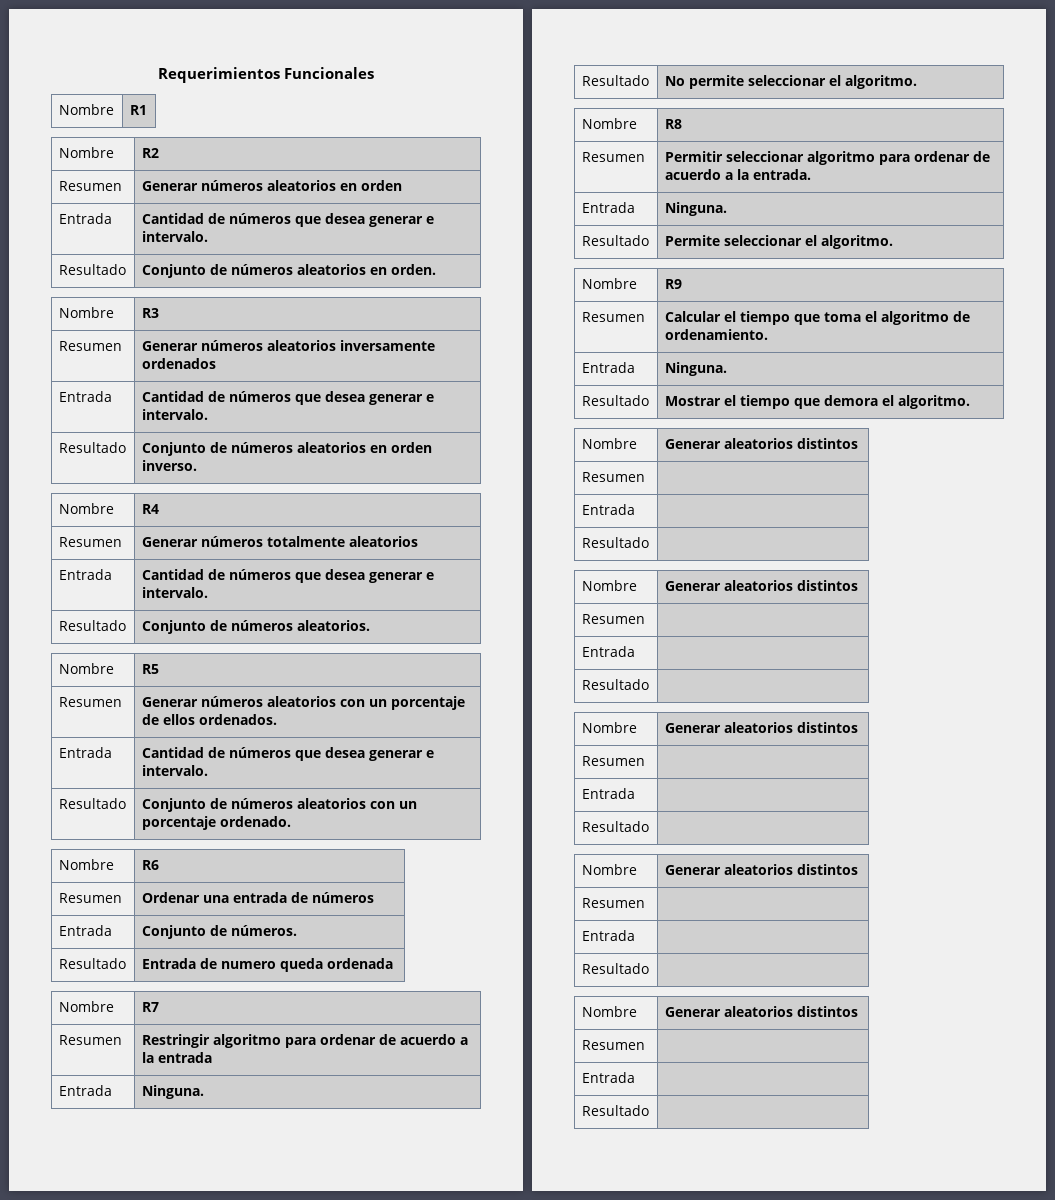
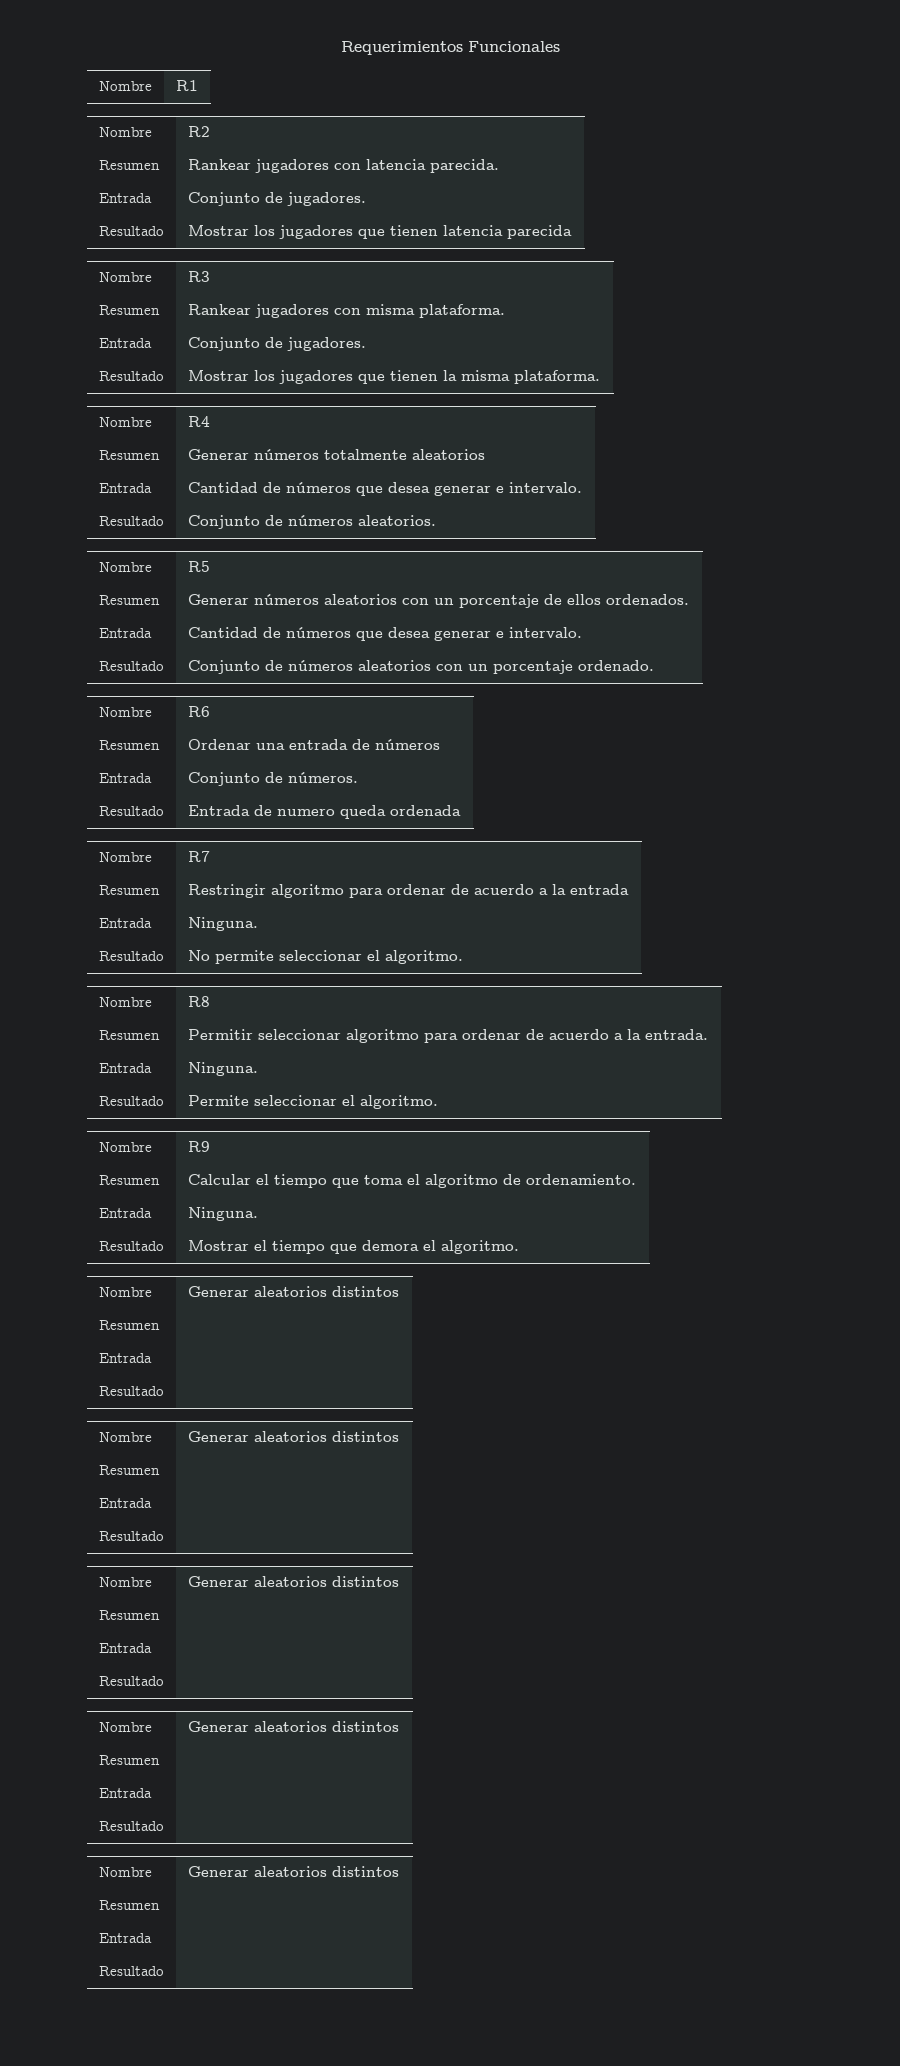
[141,180,402,191] [58,213,112,224] [141,213,434,227] [141,231,208,242] [58,264,126,275] [141,264,436,278] [58,307,114,318] [141,308,159,318] [58,341,122,351] [141,340,435,351] [141,358,216,369] [58,391,112,402] [141,391,434,405] [141,409,208,420] [58,442,126,453] [141,442,432,456] [141,460,197,471] Generar números aleatorios en orden // Entrada | Cantidad de números que desea generar e intervalo. // Resultado | Conjunto de números aleatorios en orden. // Nombre | R3 // Resumen | Generar números aleatorios inversamente ordenados // Entrada | Cantidad de números que desea generar e intervalo. // Resultado | Conjunto de números aleatorios en orden inverso. -> [187,159,499,173] [98,193,152,203] [187,192,366,206] [98,226,164,236] [187,225,572,239] [98,272,152,282] [187,271,210,282] [98,305,160,315] [187,304,505,318] [98,338,152,348] [187,337,366,351] [98,371,164,381] [187,370,600,384] Rankear jugadores con latencia parecida. // Entrada | Conjunto de jugadores. // Resultado | Mostrar los jugadores que tienen latencia parecida // Nombre | R3 // Resumen | Rankear jugadores con misma plataforma. // Entrada | Conjunto de jugadores. // Resultado | Mostrar los jugadores que tienen la misma plataforma.

